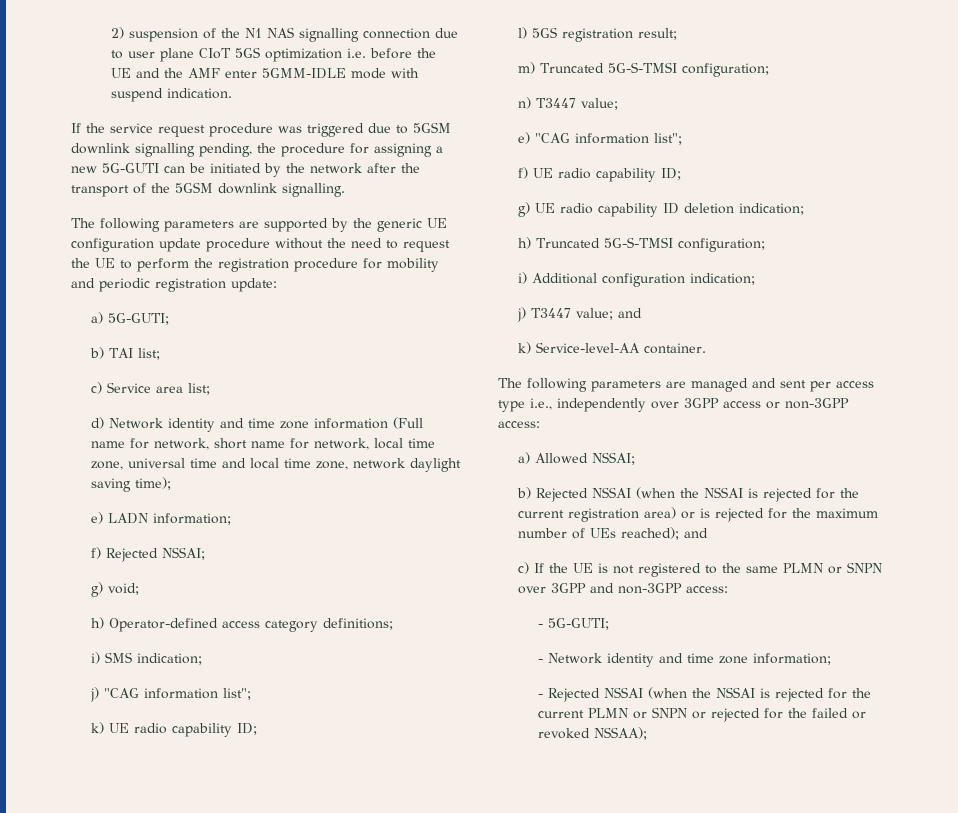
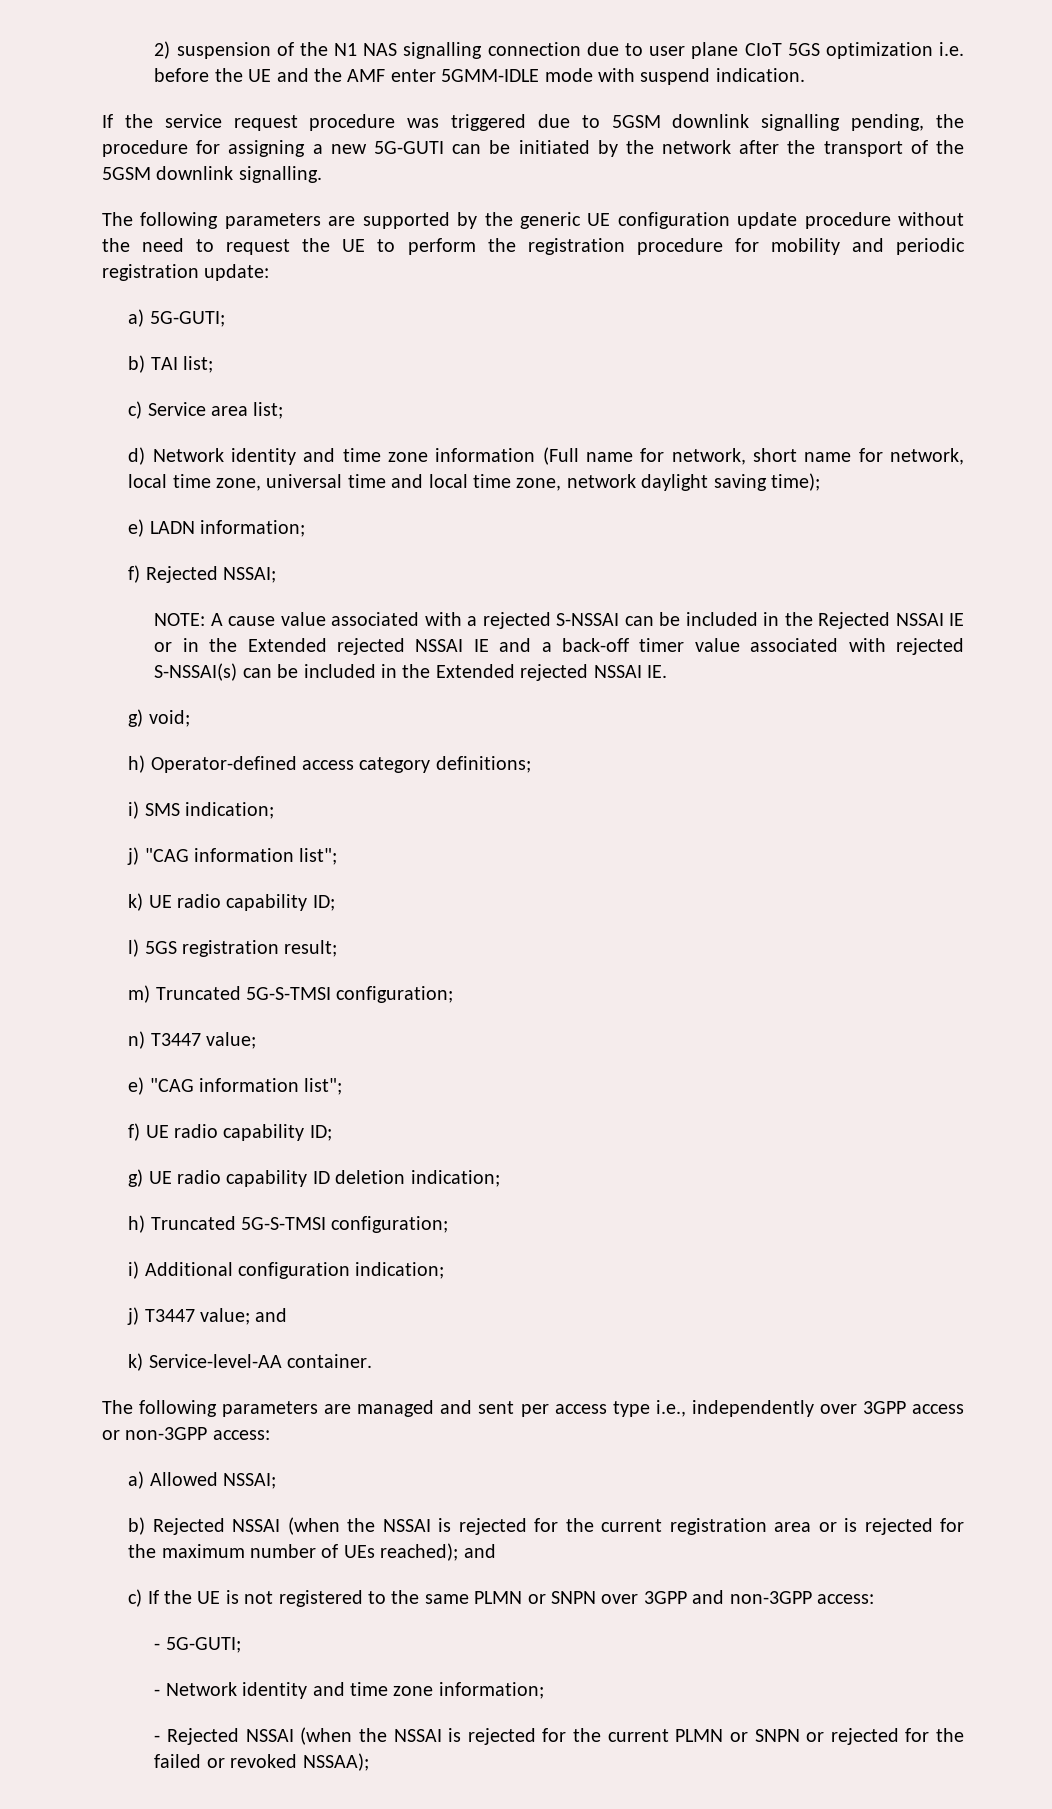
(205, 553) none -> [154,612,964,629] [154,638,965,655] [154,663,668,681] // NOTE: A cause value associated with a rejected S-NSSAI can be included in the Rejected NSSAI IE or in the Extended rejected NSSAI IE and a back-off timer value associated with rejected S-NSSAI(s) can be included in the Extended rejected NSSAI IE.
[643,507,676,519] area) -> [774,1522,812,1532] area

